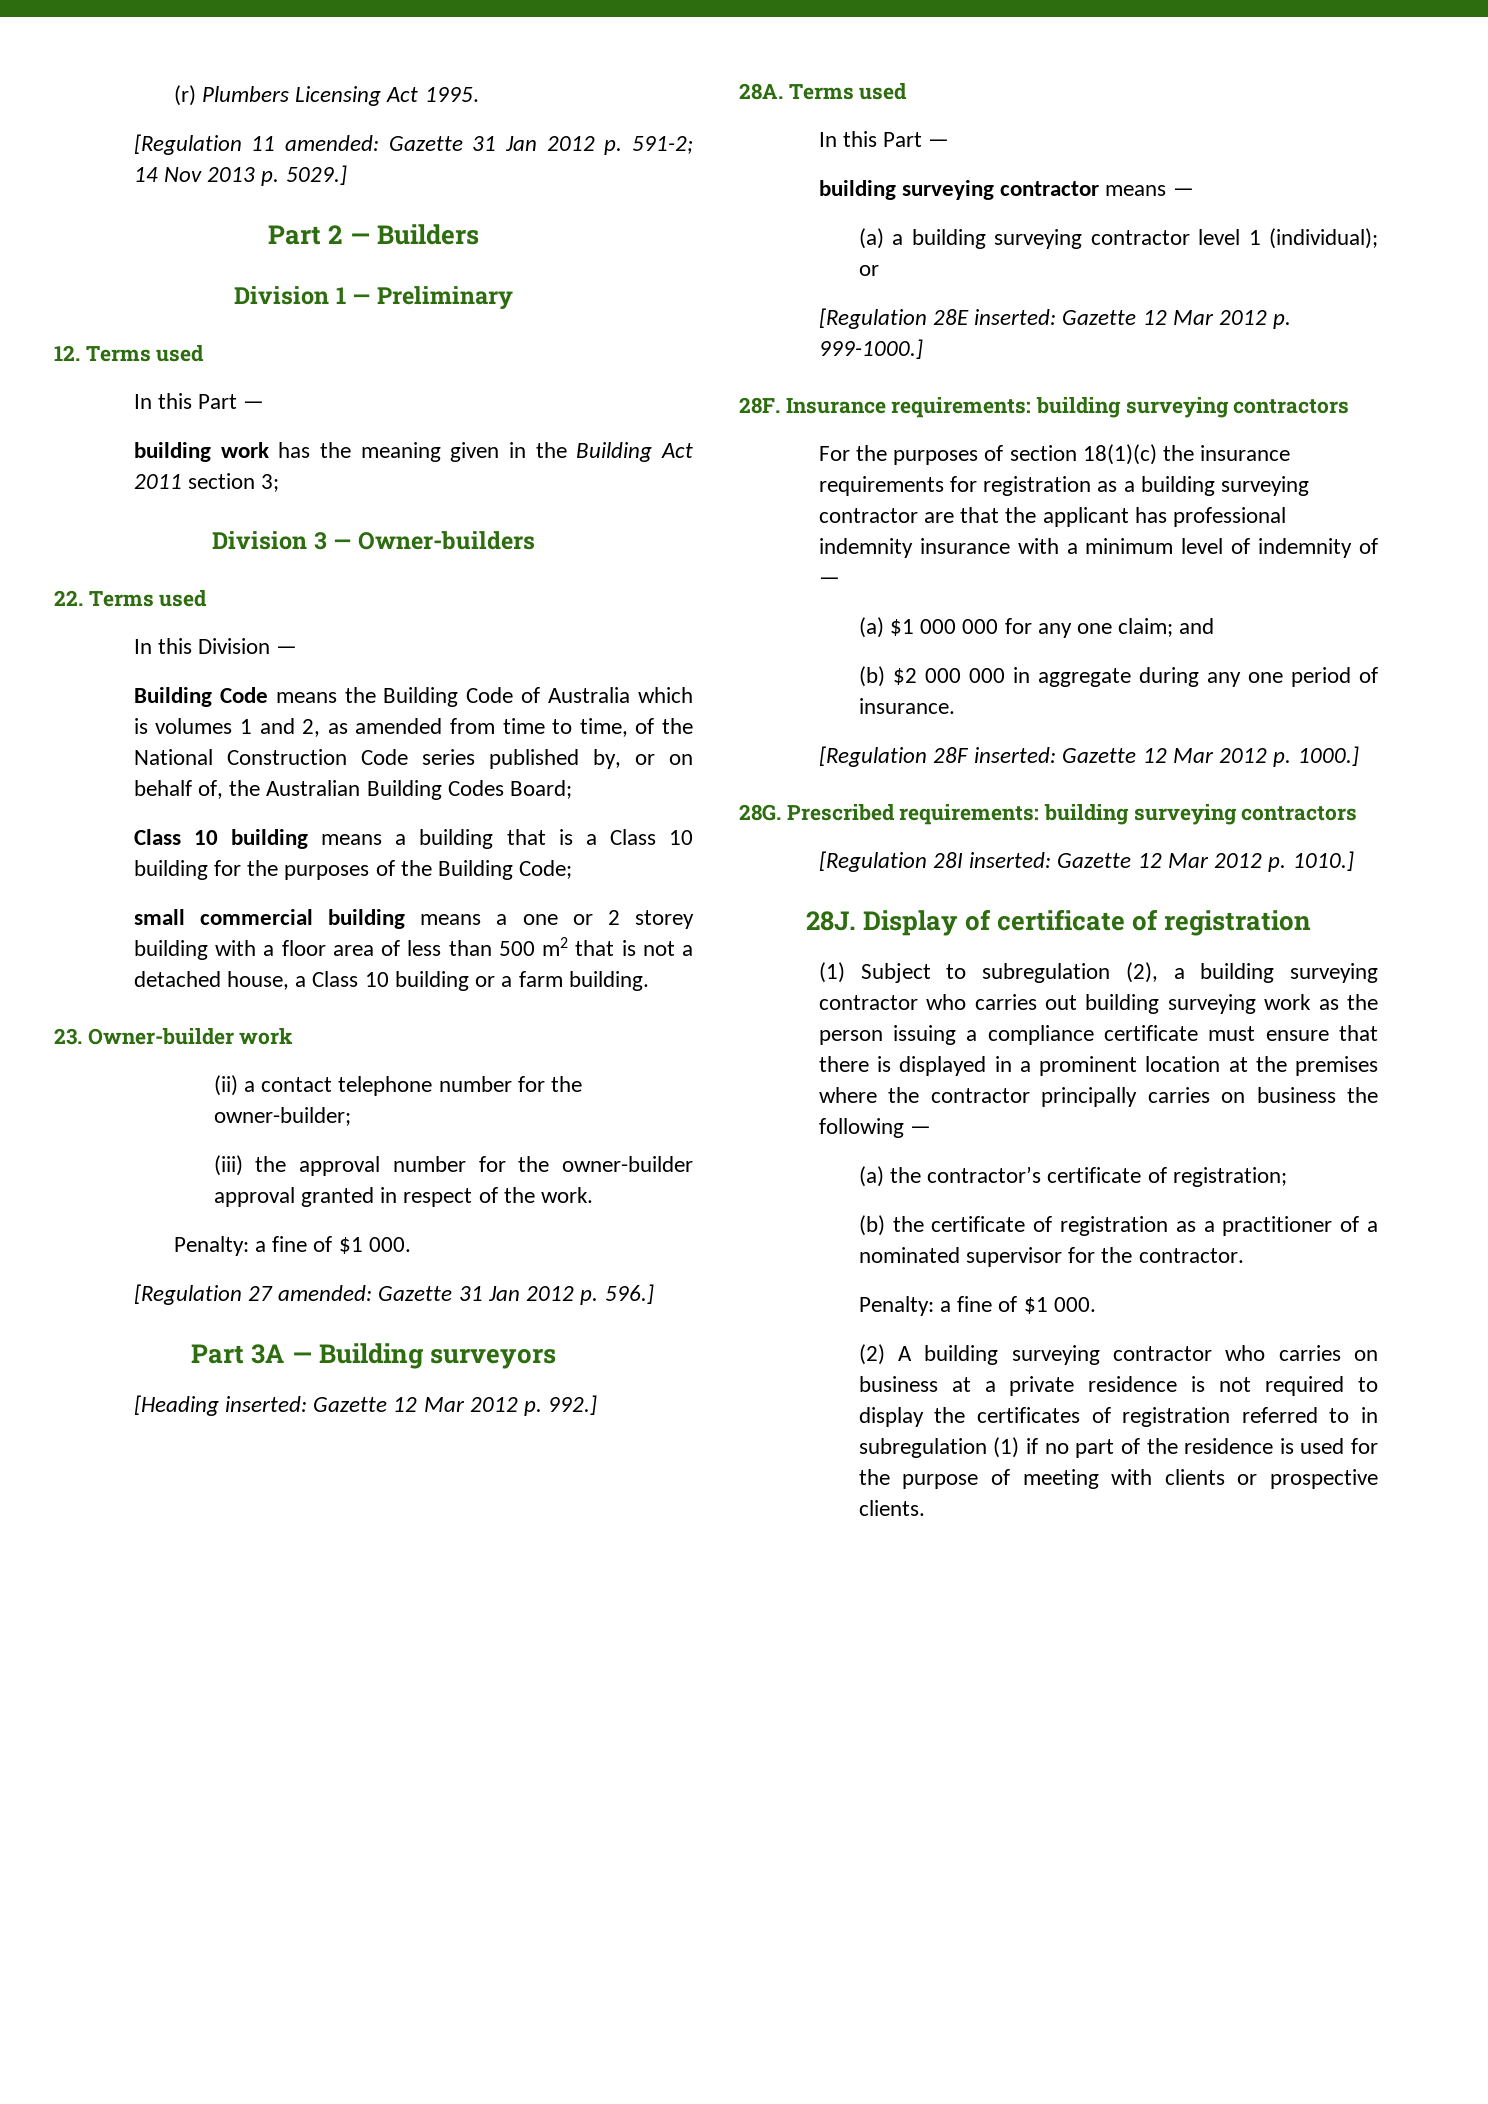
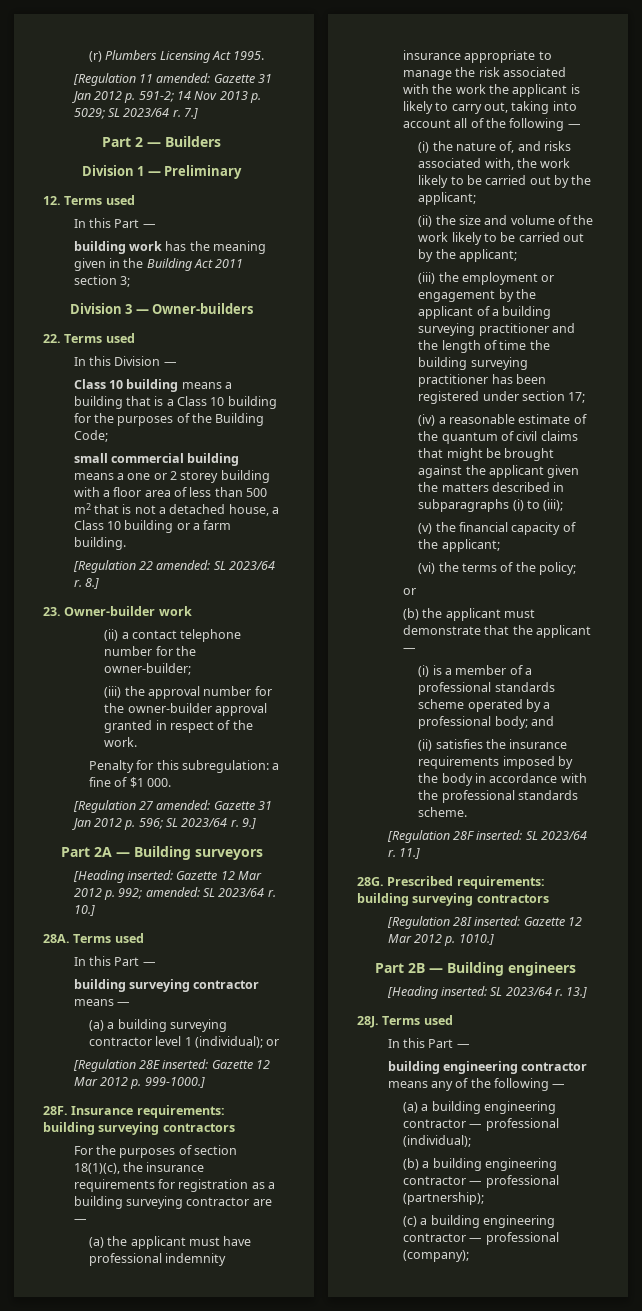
[285,165,347,185] 5029.] -> [73,108,199,119] 5029; SL 2023/64 r. 7.]
[133,687,693,707] [133,718,694,737] [133,749,694,769] [133,780,573,800] // Building Code means the Building Code of Australia which is volumes 1 and 2, as amended from time to time, of the National Construction Code series published by, or on behalf of, the Australian Building Codes Board; -> (177, 364) none
(649, 981) none -> [72,560,276,573] [73,578,99,589] // [Regulation 22 amended: SL 2023/64 r. 8.]
[173,1236,249,1256] Penalty: -> [88,760,270,773] Penalty for this subregulation:
[604,1284,654,1304] [191,1344,285,1364] 596.] // Part 3A -> [138,818,257,829] [60,847,112,857] 596; SL 2023/64 r. 9.] // Part 2A
[548,1395,598,1415] 992.] -> [118,887,276,899] [73,905,95,916] 992; amended: SL 2023/64 r. 10.]
[1082,444,1157,465] 18(1)(c) -> [73,1163,120,1174] 18(1)(c),
[960,507,1287,527] [818,538,1378,558] [818,577,840,585] [858,617,1215,638] [858,666,1378,687] [858,698,955,714] [818,746,1359,767] that the applicant has professional indemnity insurance with a minimum level of indemnity of — // (a) $1 000 000 for any one claim; and // (b) $2 000 000 in aggregate during any one period of insurance. // [Regulation 28F inserted: Gazette 12 Mar 2012 p. 1000.] -> [73,1219,87,1223] [88,1236,252,1249] [88,1253,227,1266] [402,50,552,63] [402,67,567,80] [402,84,580,97] [402,101,577,114] [402,118,581,131] [418,141,572,153] [418,158,571,170] [418,175,592,188] [418,192,477,205] [418,215,594,227] [418,232,585,245] [418,249,517,262] [418,272,555,285] [418,289,536,302] [418,306,552,319] [418,323,575,336] [418,340,550,353] [418,357,528,370] [418,374,546,387] [418,391,586,404] [418,414,587,426] [418,431,578,444] [418,448,555,461] [418,465,580,478] [418,482,565,492] [418,499,564,512] [418,522,576,535] [418,539,500,552] [418,562,577,575] [402,588,416,595] [402,608,536,621] [402,625,592,638] [402,648,416,652] [418,665,533,677] [418,682,555,695] [418,699,551,712] [418,716,554,729] [418,739,568,751] [418,756,573,769] [418,773,587,786] [418,790,578,803] [418,807,468,817] [386,830,588,843] [387,848,420,859] — // (a) the applicant must have professional indemnity insurance appropriate to manage the risk associated with the work the applicant is likely to carry out, taking into account all of the following — // (i) the nature of, and risks associated with, the work likely to be carried out by the applicant; // (ii) the size and volume of the work likely to be carried out by the applicant; // (iii) the employment or engagement by the applicant of a building surveying practitioner and the length of time the building surveying practitioner has been registered under section 17; // (iv) a reasonable estimate of the quantum of civil claims that might be brought against the applicant given the matters described in subparagraphs (i) to (iii); // (v) the financial capacity of the applicant; // (vi) the terms of the policy; // or // (b) the applicant must demonstrate that the applicant — // (i) is a member of a professional standards scheme operated by a professional body; and // (ii) satisfies the insurance requirements imposed by the body in accordance with the professional standards scheme. // [Regulation 28F inserted: SL 2023/64 r. 11.]
[805,909,1312,936] [818,962,1378,983] [818,994,1378,1014] [818,1025,1378,1045] [818,1056,1378,1076] [818,1087,1378,1107] [818,1118,932,1138] [858,1166,1287,1187] [858,1215,1378,1236] [858,1247,1244,1267] [858,1296,1096,1316] [858,1344,1378,1365] [858,1376,1378,1396] [858,1407,1378,1427] [858,1437,1378,1458] [858,1469,1378,1489] [858,1500,925,1516] 28J. Display of certificate of registration // (1) Subject to subregulation (2), a building surveying contractor who carries out building surveying work as the person issuing a compliance certificate must ensure that there is displayed in a prominent location at the premises where the contractor principally carries on business the following — // (a) the contractor’s certificate of registration; // (b) the certificate of registration as a practitioner of a nominated supervisor for the contractor. // Penalty: a fine of $1 000. // (2) A building surveying contractor who carries on business at a private residence is not required to display the certificates of registration referred to in subregulation (1) if no part of the residence is used for the purpose of meeting with clients or prospective clients. -> [375,962,576,976] [386,986,588,999] [357,1015,453,1028] [387,1038,470,1048] [387,1061,588,1074] [387,1078,566,1091] [402,1101,557,1114] [402,1118,559,1131] [402,1135,471,1147] [402,1158,558,1171] [402,1175,559,1188] [402,1192,484,1205] [402,1215,556,1228] [402,1232,559,1245] [402,1250,469,1262] Part 2B — Building engineers // [Heading inserted: SL 2023/64 r. 13.] // 28J. Terms used // In this Part — // building engineering contractor means any of the following — // (a) a building engineering contractor — professional (individual); // (b) a building engineering contractor — professional (partnership); // (c) a building engineering contractor — professional (company);

